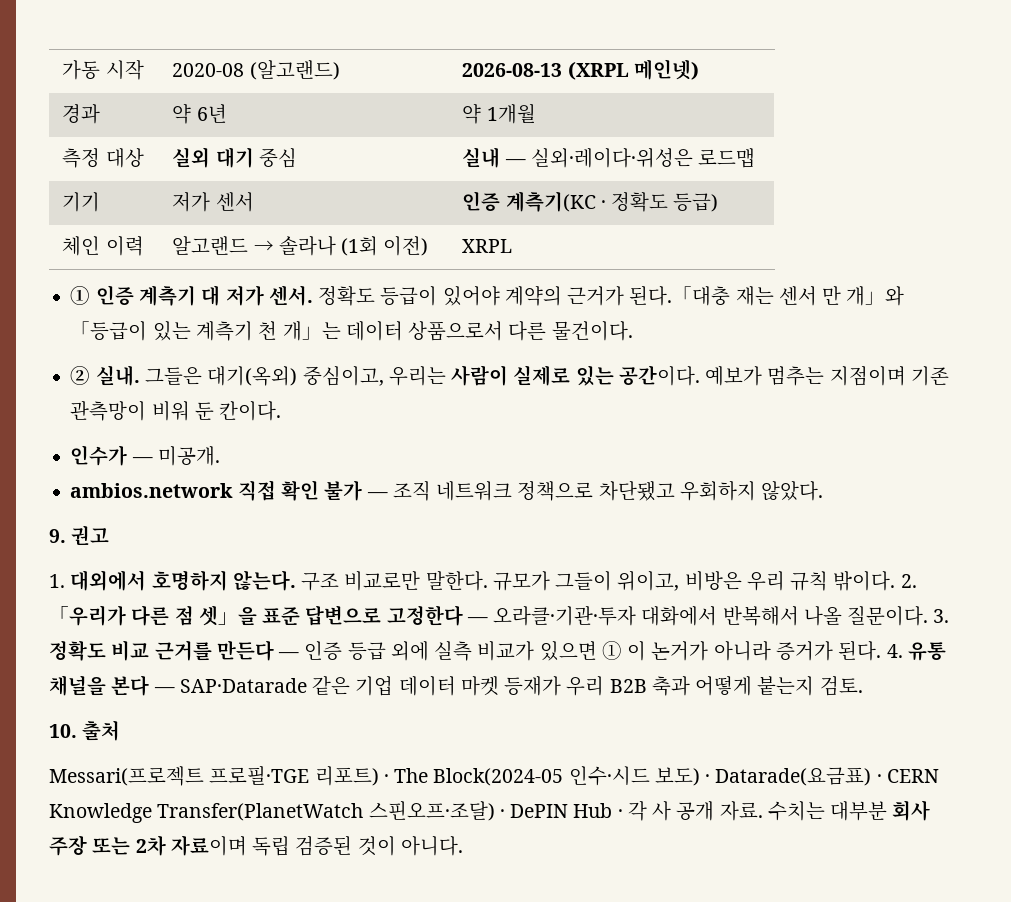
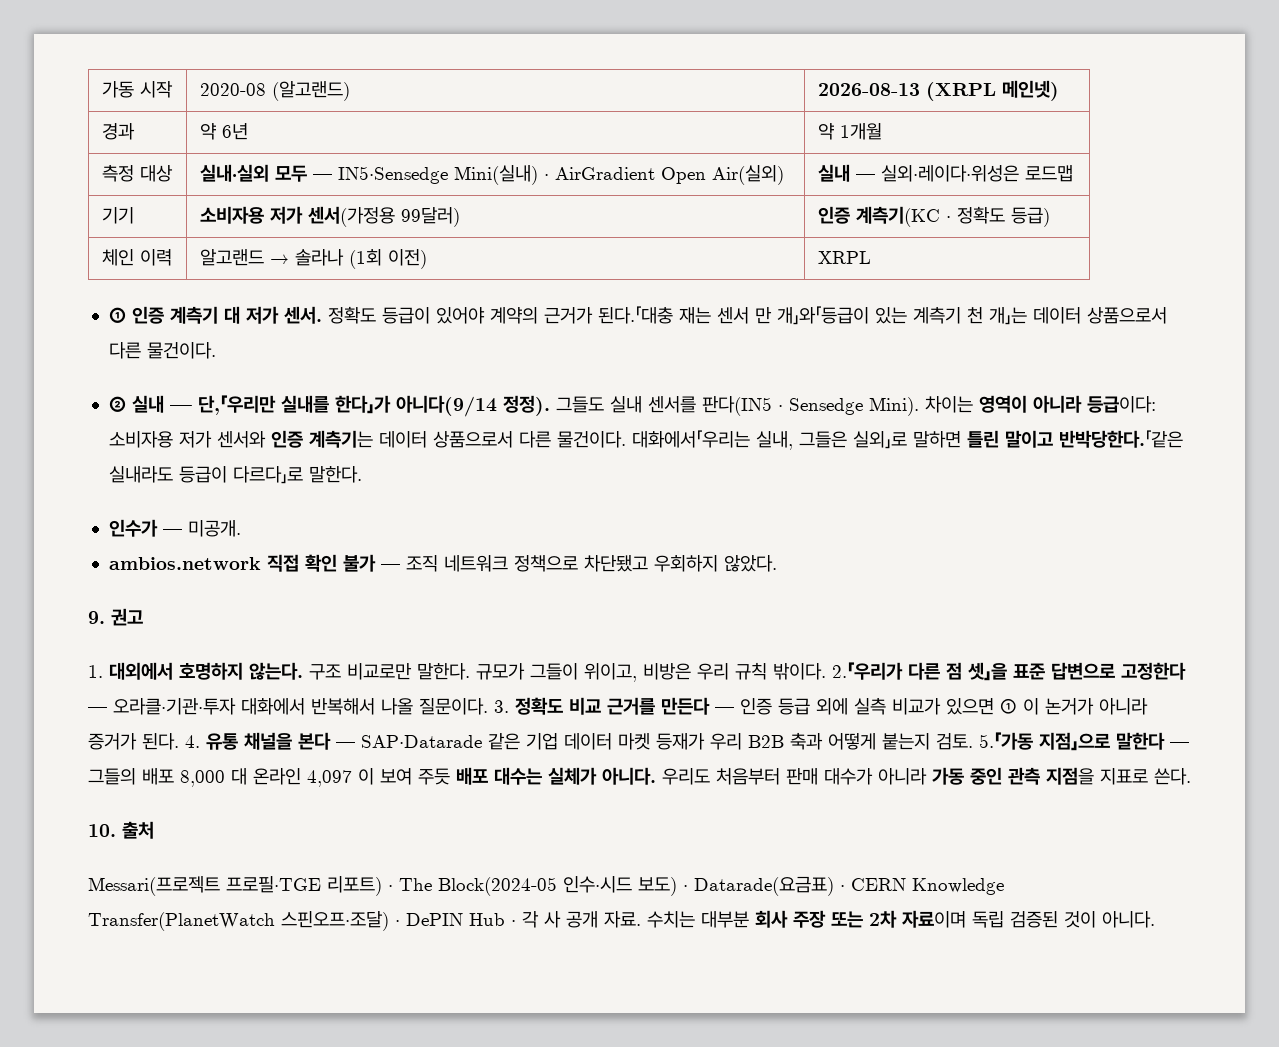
[172,147,297,168] 실외 대기 중심 -> [199,164,784,185] 실내·실외 모두 — IN5·Sensedge Mini(실내) · AirGradient Open Air(실외)
[172,192,254,212] 저가 센서 -> [199,206,460,227] 소비자용 저가 센서(가정용 99달러)
[95,365,949,386] [70,400,282,421] 실내. 그들은 대기(옥외) 중심이고, 우리는 사람이 실제로 있는 공간이다. 예보가 멈추는 지점이며 기존 관측망이 비워 둔 칸이다. -> [131,395,1156,417] [108,430,1183,450] [108,466,362,484] 실내 — 단,「우리만 실내를 한다」가 아니다(9/14 정정). 그들도 실내 센서를 판다(IN5 · Sensedge Mini). 차이는 영역이 아니라 등급이다: 소비자용 저가 센서와 인증 계측기는 데이터 상품으로서 다른 물건이다. 대화에서「우리는 실내, 그들은 실외」로 말하면 틀린 말이고 반박당한다.「같은 실내라도 등급이 다르다」로 말한다.
(863, 686) none -> [979,732,1189,751] [88,767,1191,787] 5.「가동 지점」으로 말한다 — 그들의 배포 8,000 대 온라인 4,097 이 보여 주듯 배포 대수는 실체가 아니다. 우리도 처음부터 판매 대수가 아니라 가동 중인 관측 지점을 지표로 쓴다.

